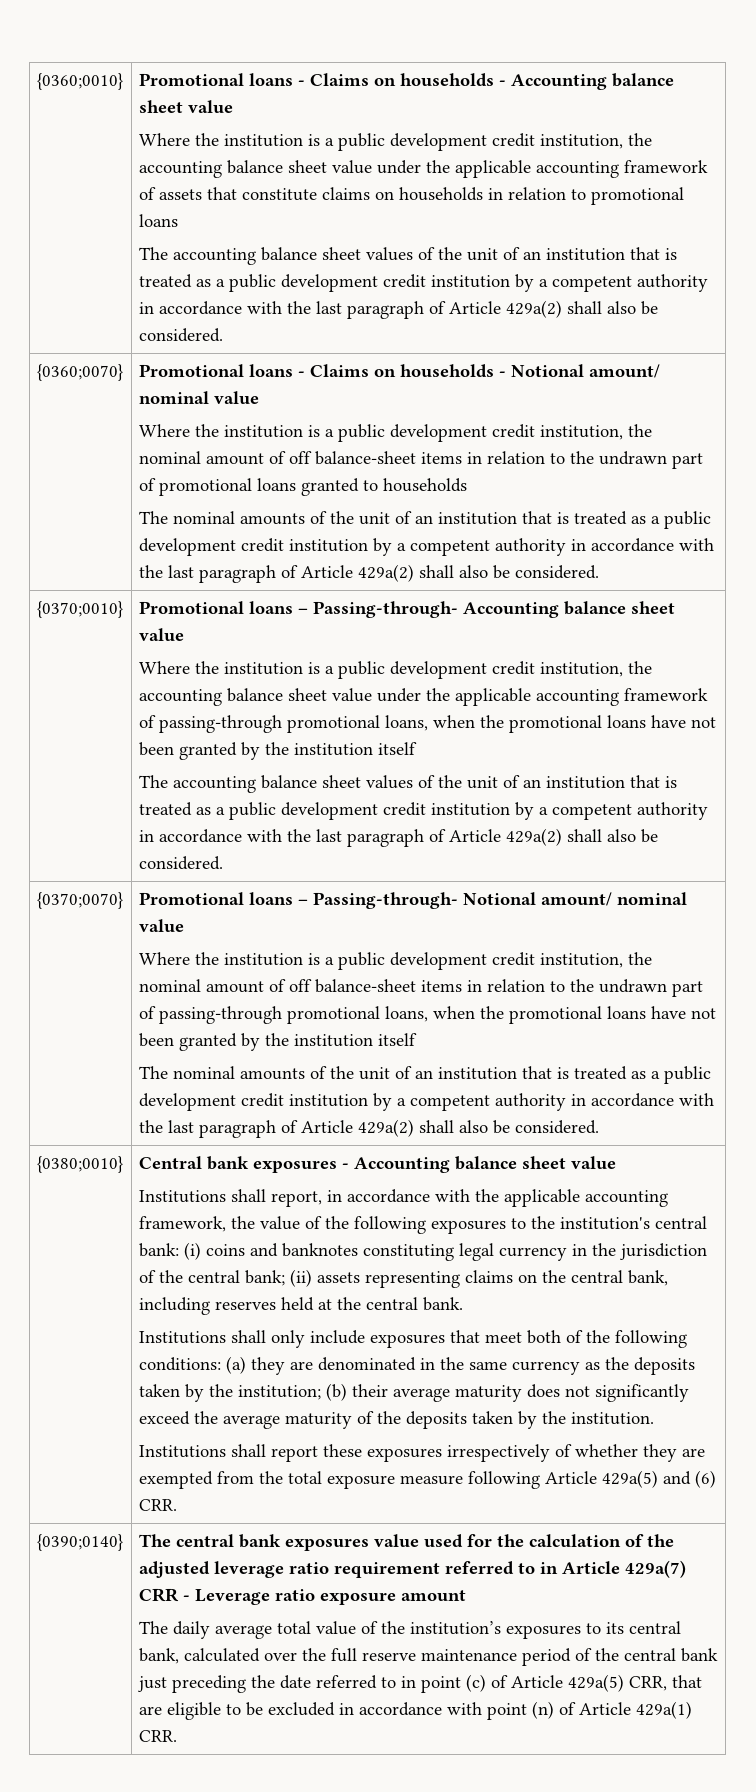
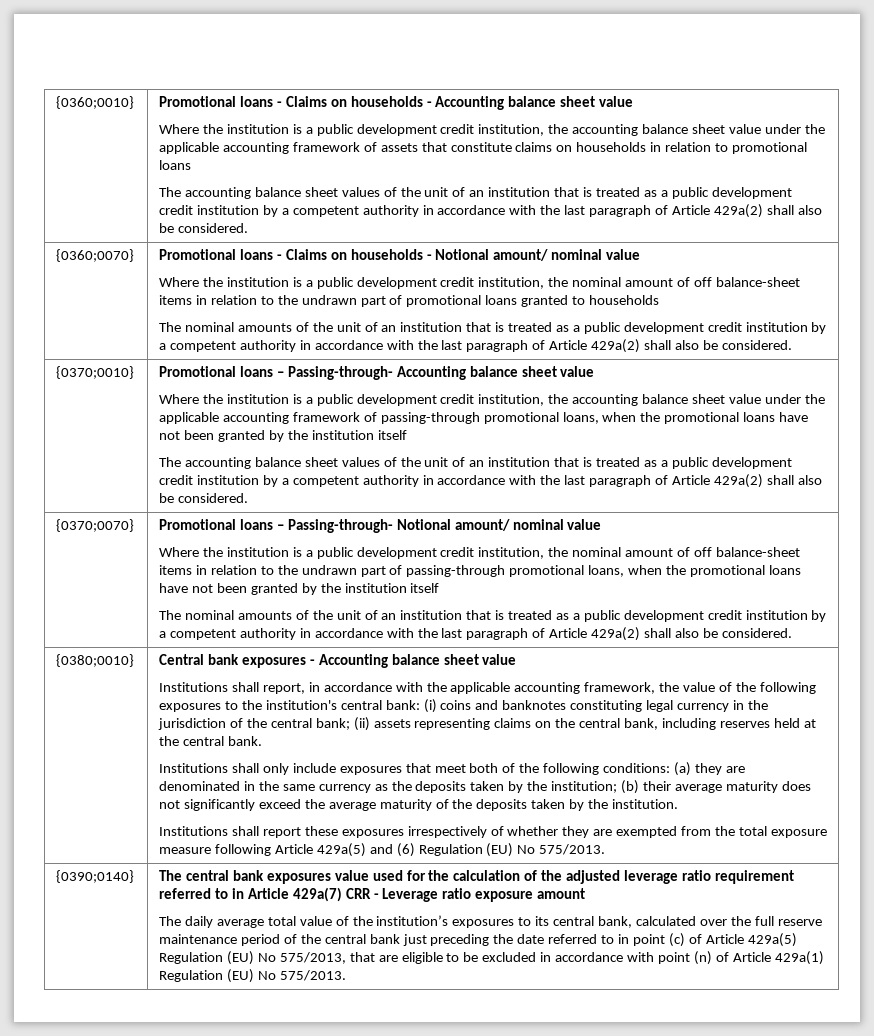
[138,1499,177,1511] CRR. -> [418,843,606,857] Regulation (EU) No 575/2013.
[628,1676,667,1691] CRR, -> [159,951,346,965] Regulation (EU) No 575/2013,
[138,1730,177,1742] CRR. -> [159,969,346,983] Regulation (EU) No 575/2013.

